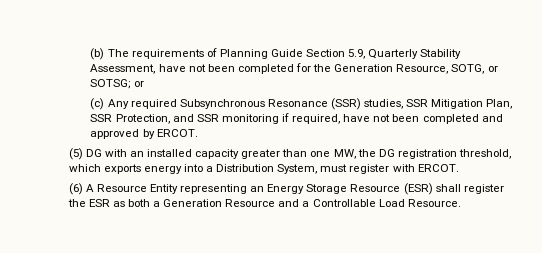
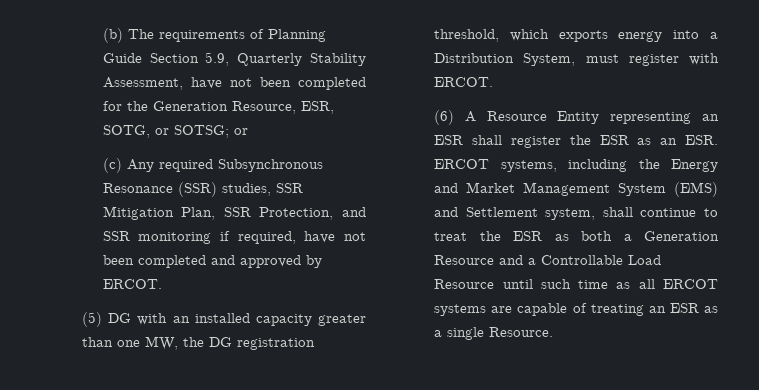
(449, 69) none -> [300,101,334,114] ESR,
[267,183,433,195] Energy Storage Resource (ESR) -> [434,135,464,145] ESR
(125, 204) none -> [660,135,719,145] [434,159,718,172] [434,182,718,197] [434,207,718,220] [434,231,569,241] an ESR. ERCOT systems, including the Energy and Market Management System (EMS) and Settlement system, shall continue to treat the ESR as
(405, 203) none -> [434,279,718,289] [434,303,718,316] [434,327,485,340] Resource until such time as all ERCOT systems are capable of treating an ESR as a single

